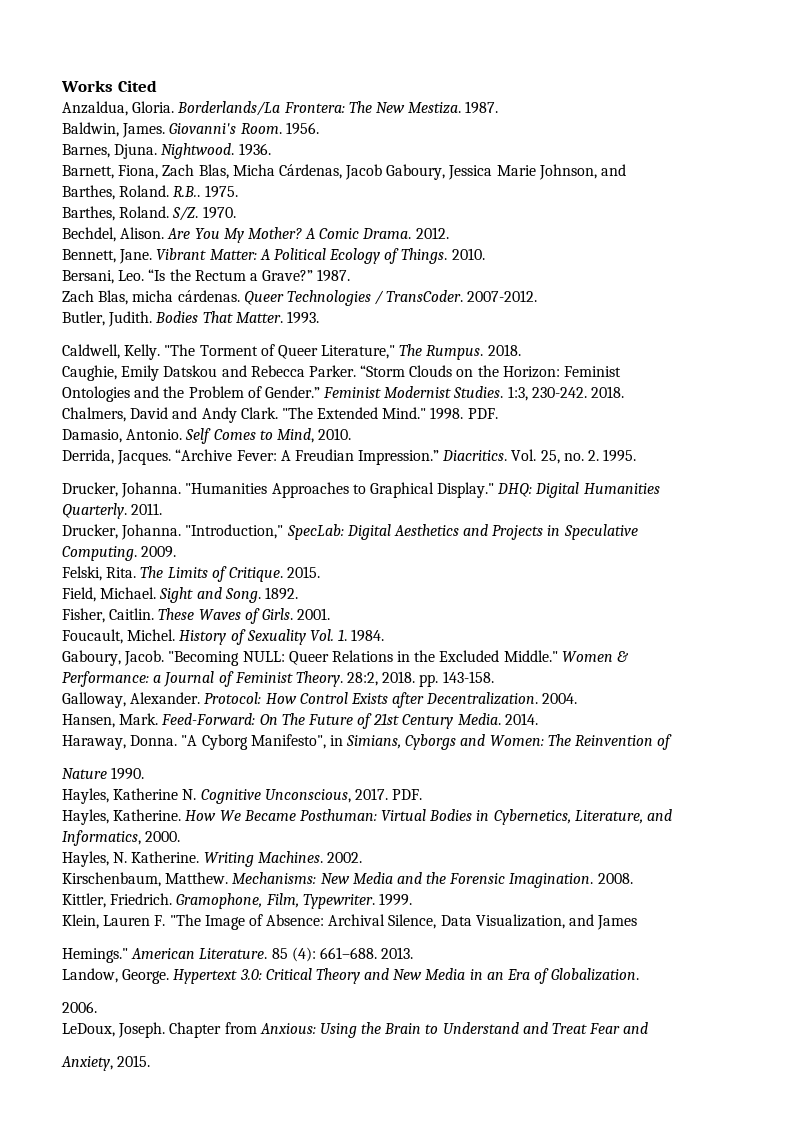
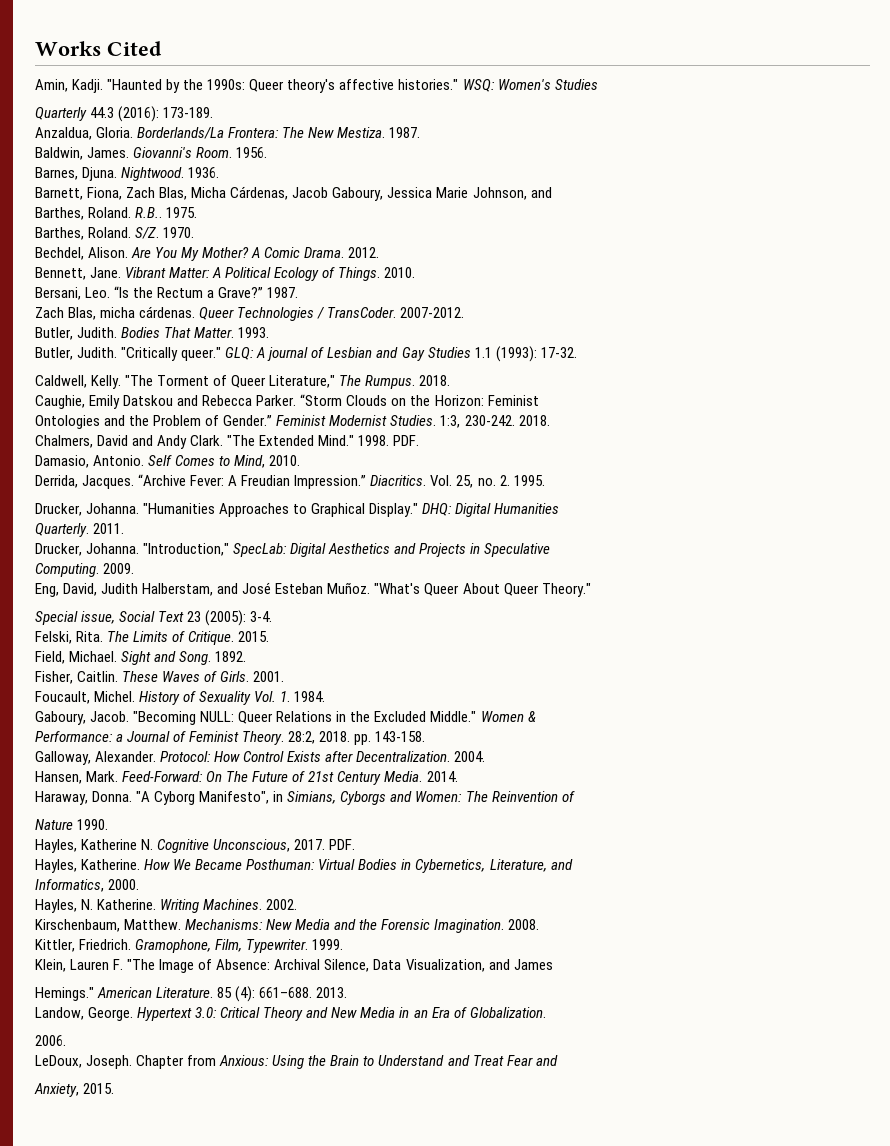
(157, 86) none -> [35,79,598,93] [35,106,214,122] // Amin, Kadji. "Haunted by the 1990s: Queer theory's affective histories." WSQ: Women's Studies // Quarterly 44.3 (2016): 173-189.
(319, 317) none -> [35,346,577,362] // Butler, Judith. "Critically queer." GLQ: A journal of Lesbian and Gay Studies 1.1 (1993): 17-32.
(177, 552) none -> [35,582,591,597] [35,610,273,626] // Eng, David, Judith Halberstam, and José Esteban Muñoz. "What's Queer About Queer Theory." // Special issue, Social Text 23 (2005): 3-4.

